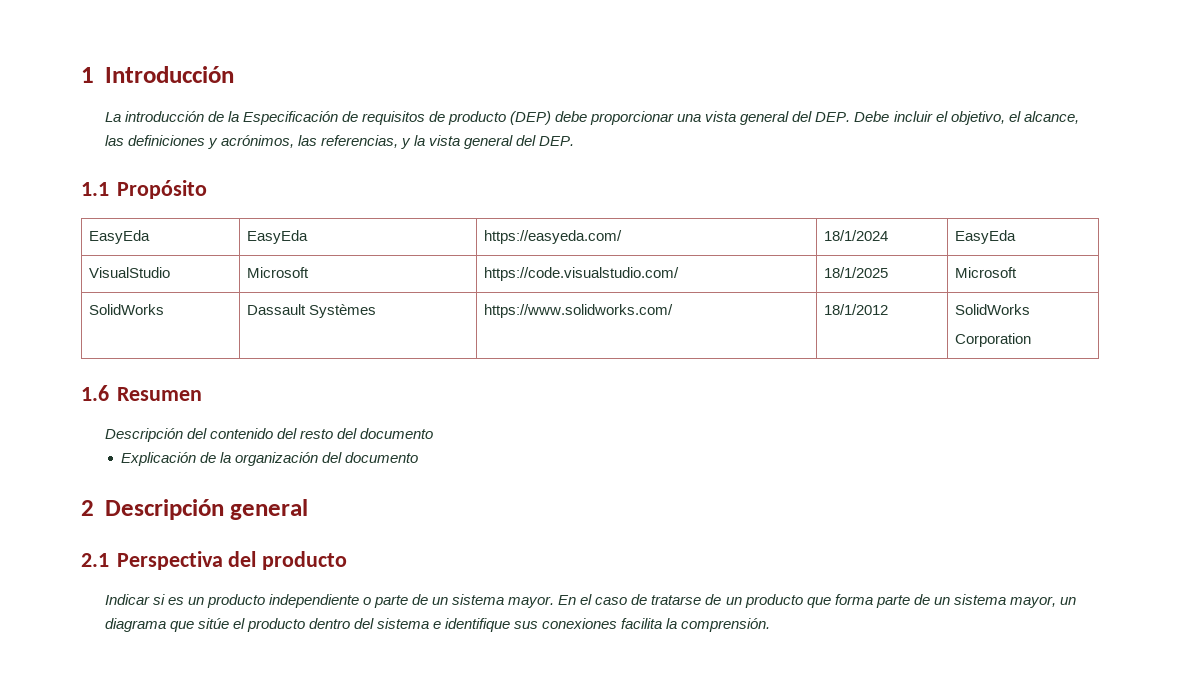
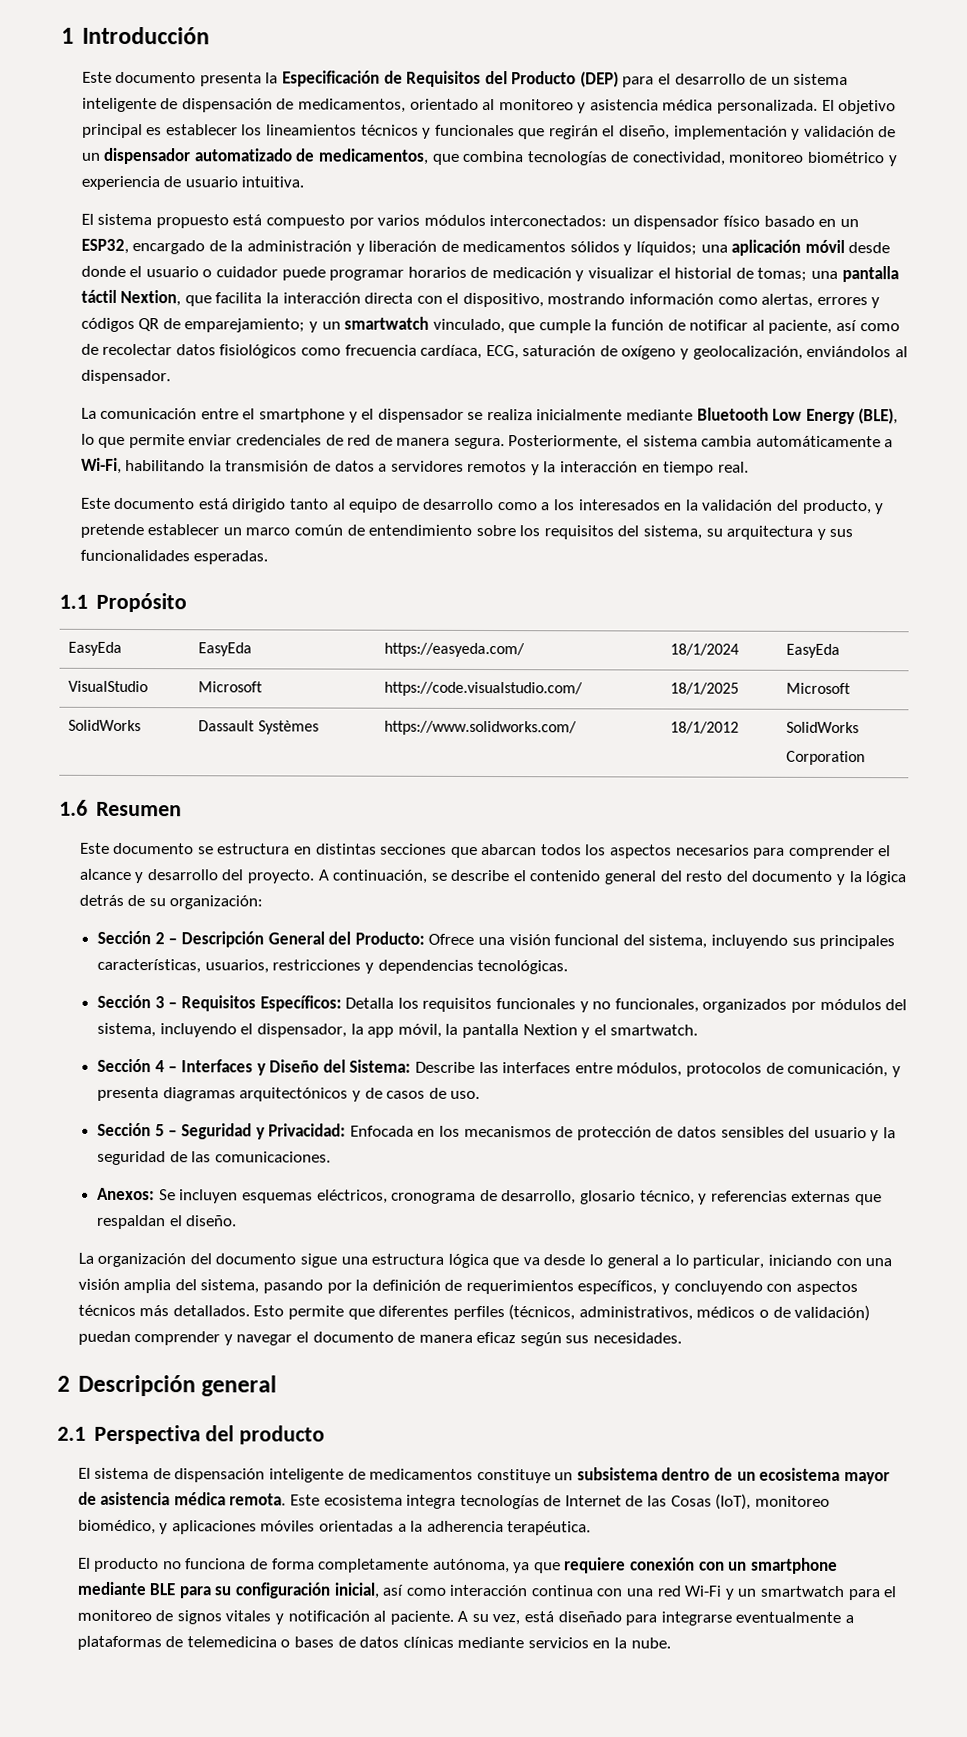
[104,111,1079,125] [104,135,575,149] La introducción de la Especificación de requisitos de producto (DEP) debe proporcionar una vista general del DEP. Debe incluir el objetivo, el alcance, las definiciones y acrónimos, las referencias, y la vista general del DEP. -> [81,70,849,88] [81,97,897,115] [81,123,897,140] [80,147,897,167] [80,175,305,191] [80,213,859,230] [80,238,891,256] [80,265,899,283] [80,289,881,309] [80,316,900,334] [80,343,908,360] [80,369,171,385] [80,407,899,425] [80,433,894,450] [80,457,749,476] [80,497,885,515] [79,523,854,540] [79,549,269,565] Este documento presenta la Especificación de Requisitos del Producto (DEP) para el desarrollo de un sistema inteligente de dispensación de medicamentos, orientado al monitoreo y asistencia médica personalizada. El objetivo principal es establecer los lineamientos técnicos y funcionales que regirán el diseño, implementación y validación de un dispensador automatizado de medicamentos, que combina tecnologías de conectividad, monitoreo biométrico y experiencia de usuario intuitiva. // El sistema propuesto está compuesto por varios módulos interconectados: un dispensador físico basado en un ESP32, encargado de la administración y liberación de medicamentos sólidos y líquidos; una aplicación móvil desde donde el usuario o cuidador puede programar horarios de medicación y visualizar el historial de tomas; una pantalla táctil Nextion, que facilita la interacción directa con el dispositivo, mostrando información como alertas, errores y códigos QR de emparejamiento; y un smartwatch vinculado, que cumple la función de notificar al paciente, así como de recolectar datos fisiológicos como frecuencia cardíaca, ECG, saturación de oxígeno y geolocalización, enviándolos al dispensador. // La comunicación entre el smartphone y el dispensador se realiza inicialmente mediante Bluetooth Low Energy (BLE), lo que permite enviar credenciales de red de manera segura. Posteriormente, el sistema cambia automáticamente a Wi-Fi, habilitando la transmisión de datos a servidores remotos y la interacción en tiempo real. // Este documento está dirigido tanto al equipo de desarrollo como a los interesados en la validación del producto, y pretende establecer un marco común de entendimiento sobre los requisitos del sistema, su arquitectura y sus funcionalidades esperadas.
[104,428,433,442] [121,452,419,466] Descripción del contenido del resto del documento // Explicación de la organización del documento -> [79,842,892,860] [78,868,907,886] [78,894,264,910] [97,930,896,950] [97,958,569,975] [97,994,908,1013] [97,1022,699,1039] [97,1058,901,1078] [97,1086,481,1102] [97,1122,896,1142] [97,1150,332,1166] [97,1187,882,1206] [96,1214,238,1230] [77,1252,893,1269] [77,1278,858,1296] [77,1304,871,1322] [77,1330,683,1347] Este documento se estructura en distintas secciones que abarcan todos los aspectos necesarios para comprender el alcance y desarrollo del proyecto. A continuación, se describe el contenido general del resto del documento y la lógica detrás de su organización: // Sección 2 – Descripción General del Producto: Ofrece una visión funcional del sistema, incluyendo sus principales características, usuarios, restricciones y dependencias tecnológicas. // Sección 3 – Requisitos Específicos: Detalla los requisitos funcionales y no funcionales, organizados por módulos del sistema, incluyendo el dispensador, la app móvil, la pantalla Nextion y el smartwatch. // Sección 4 – Interfaces y Diseño del Sistema: Describe las interfaces entre módulos, protocolos de comunicación, y presenta diagramas arquitectónicos y de casos de uso. // Sección 5 – Seguridad y Privacidad: Enfocada en los mecanismos de protección de datos sensibles del usuario y la seguridad de las comunicaciones. // Anexos: Se incluyen esquemas eléctricos, cronograma de desarrollo, glosario técnico, y referencias externas que respaldan el diseño. // La organización del documento sigue una estructura lógica que va desde lo general a lo particular, iniciando con una visión amplia del sistema, pasando por la definición de requerimientos específicos, y concluyendo con aspectos técnicos más detallados. Esto permite que diferentes perfiles (técnicos, administrativos, médicos o de validación) puedan comprender y navegar el documento de manera eficaz según sus necesidades.
[104,594,1076,608] [104,618,771,632] Indicar si es un producto independiente o parte de un sistema mayor. En el caso de tratarse de un producto que forma parte de un sistema mayor, un diagrama que sitúe el producto dentro del sistema e identifique sus conexiones facilita la comprensión. -> [77,1467,890,1485] [77,1491,830,1510] [77,1519,592,1536] [77,1557,838,1574] [76,1581,897,1601] [76,1609,855,1626] [76,1635,671,1651] El sistema de dispensación inteligente de medicamentos constituye un subsistema dentro de un ecosistema mayor de asistencia médica remota. Este ecosistema integra tecnologías de Internet de las Cosas (IoT), monitoreo biomédico, y aplicaciones móviles orientadas a la adherencia terapéutica. // El producto no funciona de forma completamente autónoma, ya que requiere conexión con un smartphone mediante BLE para su configuración inicial, así como interacción continua con una red Wi-Fi y un smartwatch para el monitoreo de signos vitales y notificación al paciente. A su vez, está diseñado para integrarse eventualmente a plataformas de telemedicina o bases de datos clínicas mediante servicios en la nube.

